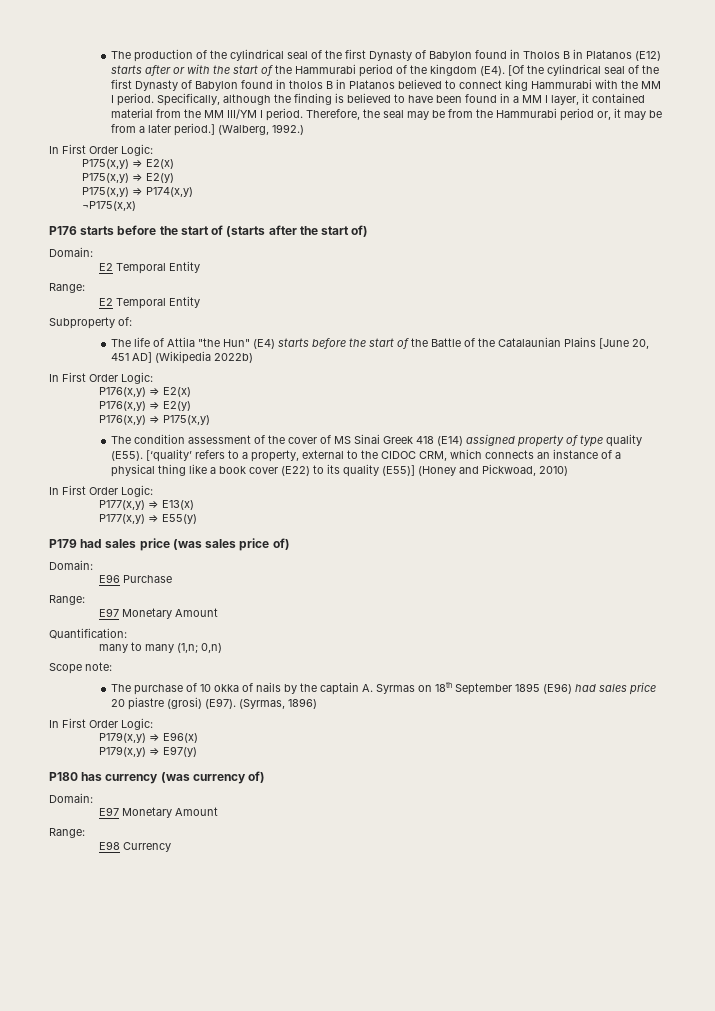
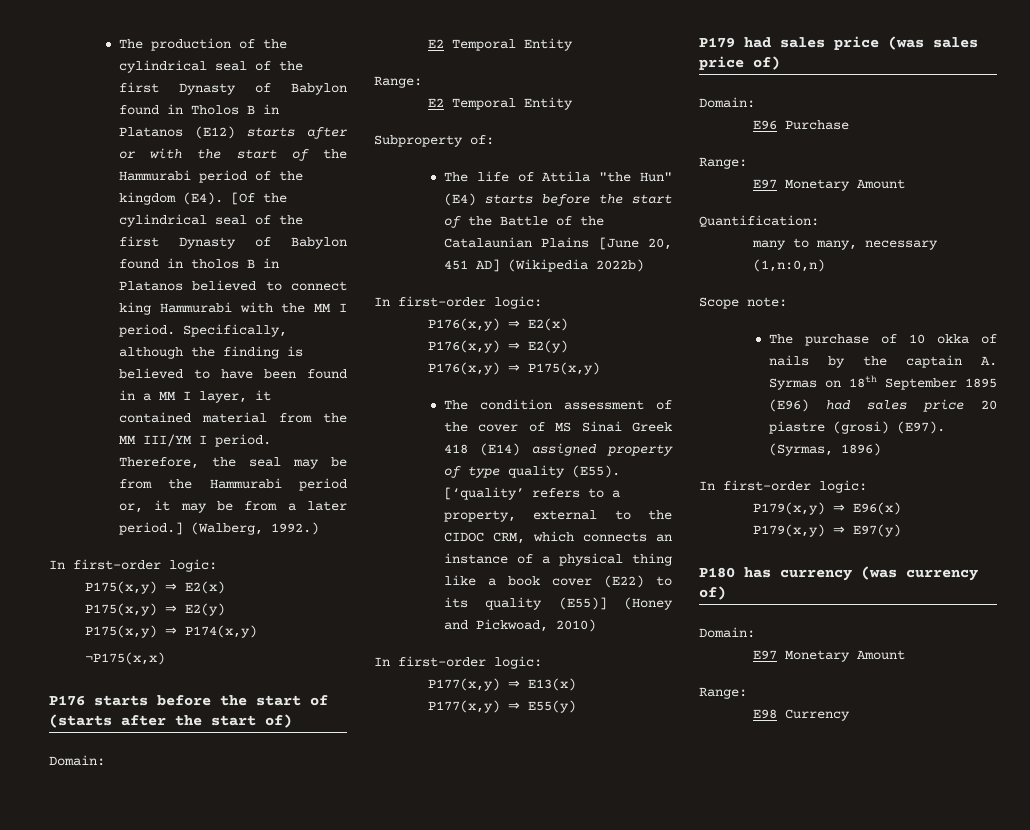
[62,144,153,156] First Order Logic: -> [73,559,217,572] first-order logic:
[62,372,153,384] First Order Logic: -> [398,296,542,309] first-order logic:
[62,485,153,497] First Order Logic: -> [398,656,542,669] first-order logic:
[144,643,222,653] many (1,n; 0,n) -> [816,240,939,250] [753,259,826,272] many, necessary (1,n:0,n)
[62,718,153,730] First Order Logic: -> [723,480,867,493] first-order logic:

